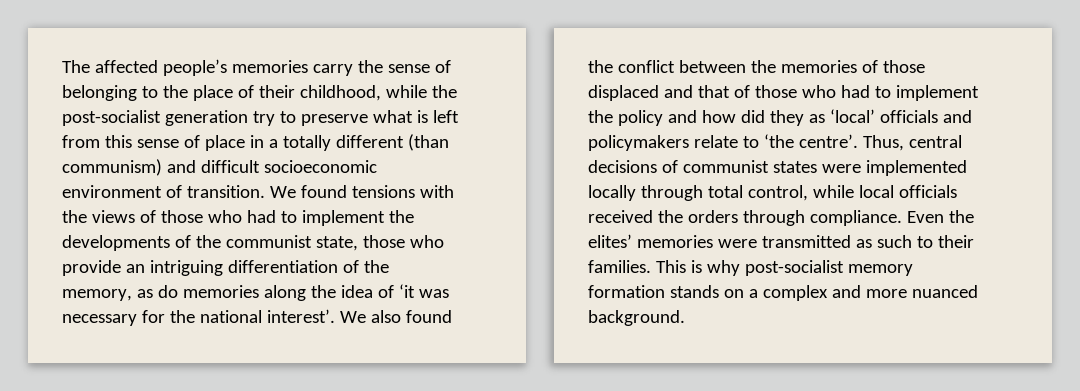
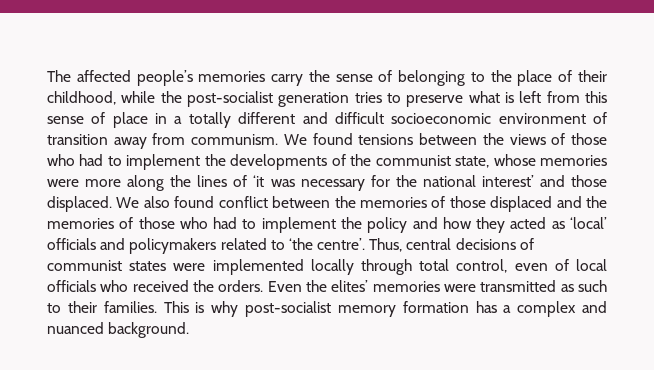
[252,111,275,126] try -> [354,92,382,103] tries
[407,134,449,151] [62,159,162,176] (than communism) -> (296, 118) none
[186,185,265,198] transition. -> [47,133,279,149] transition away from communism.
[419,185,454,198] with -> [419,133,478,145] between
[362,235,444,248] [62,260,389,276] [62,285,259,301] those who provide an intriguing differentiation of the memory, as do memories -> [493,154,607,166] [47,179,122,187] whose memories were more
[340,285,373,298] idea -> [197,175,228,187] lines
[266,309,335,323] interest’. -> [481,175,607,187] [47,196,112,212] interest’ and those displaced.
[588,60,613,73] the -> (215, 202) none
[697,85,730,98] that -> [586,196,608,208] [47,218,114,229] the memories
[740,110,804,126] did they -> [476,217,547,233] they acted
[693,135,738,148] relate -> [220,238,267,250] related
[812,185,854,198] while -> [514,259,569,271] even of
(957, 191) none -> [100,280,129,292] who
[687,210,902,226] orders through compliance. -> [218,280,264,292] orders.
[669,285,744,298] stands on -> [475,301,497,313] has
[865,289,907,298] more -> (607, 307) none

